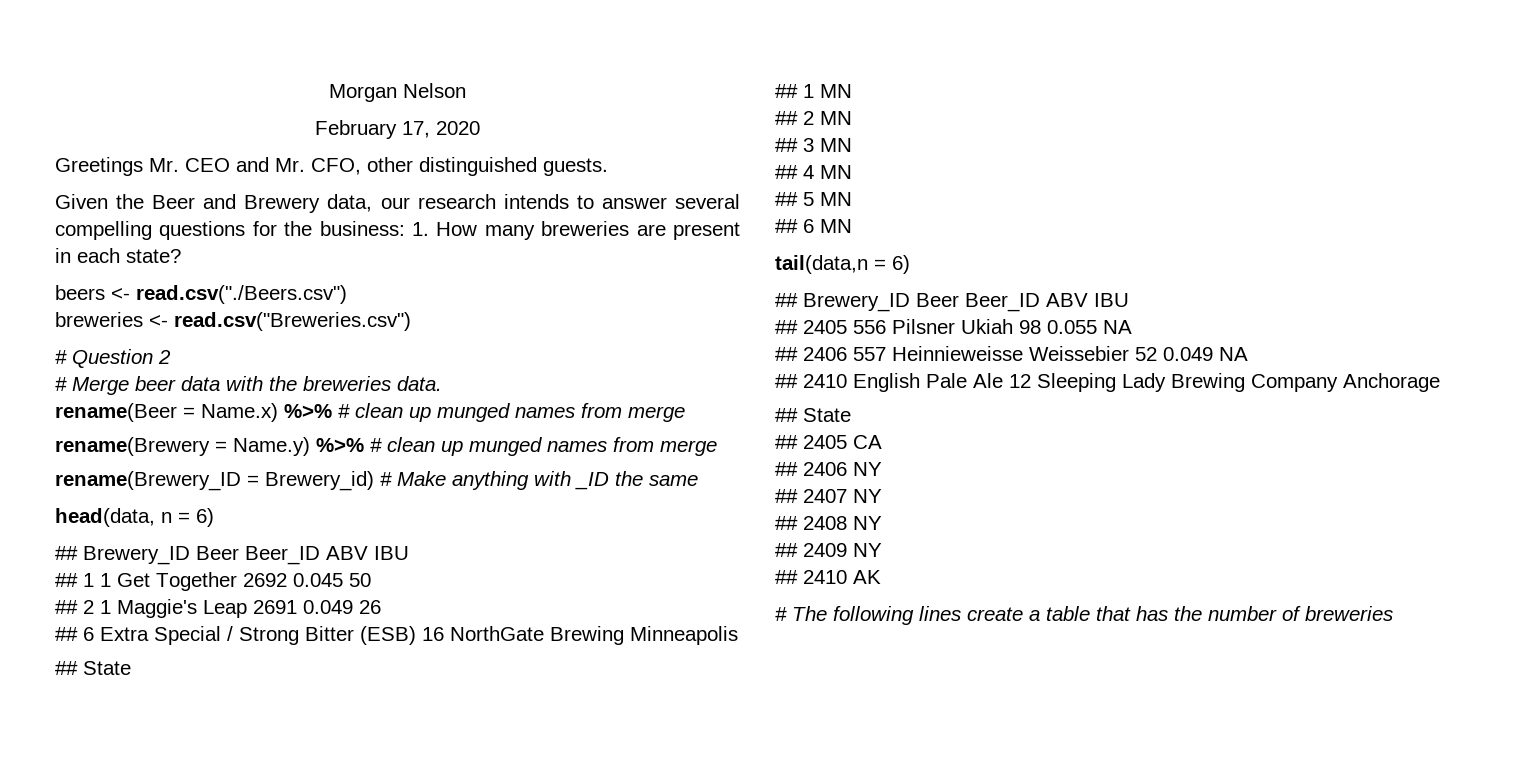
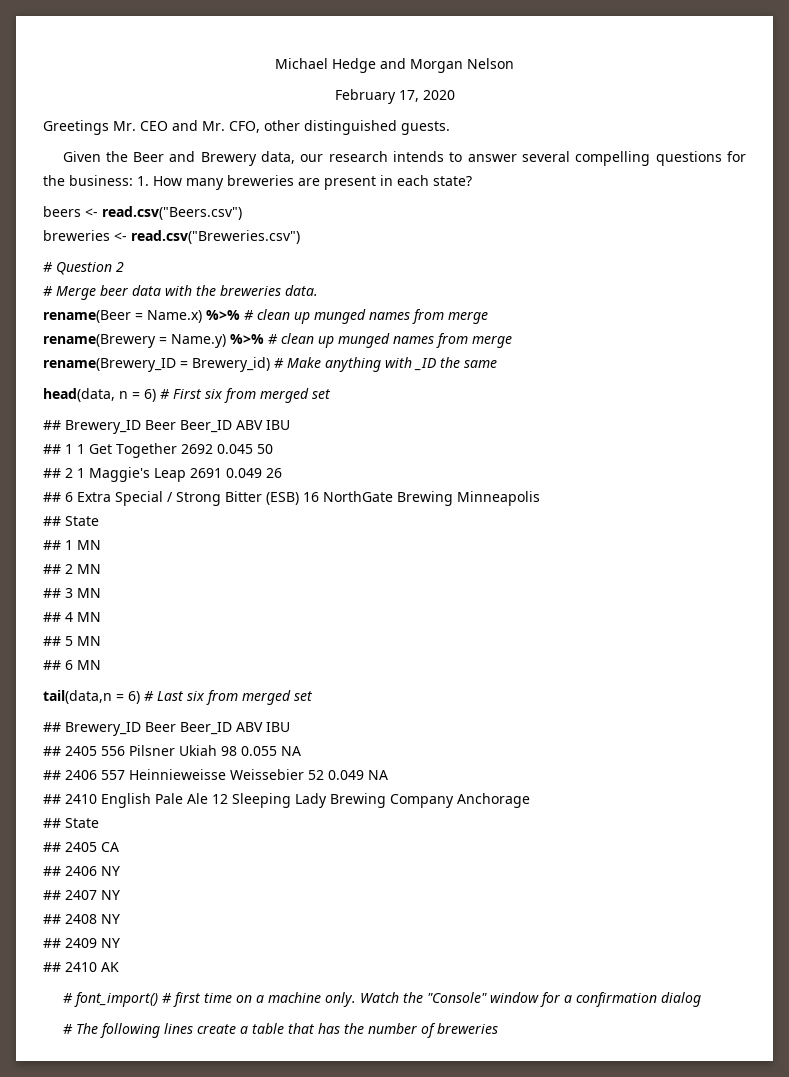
(329, 93) none -> [275,58,406,73] Michael Hedge and
[136,285,347,304] read.csv("./Beers.csv") -> [102,206,242,220] read.csv("Beers.csv")
(214, 517) none -> [160,388,331,403] # First six from merged set
(910, 264) none -> [144,690,313,705] # Last six from merged set
(881, 577) none -> [62,992,701,1007] // # font_import() # first time on a machine only. Watch the "Console" window for a confirmation dialog

